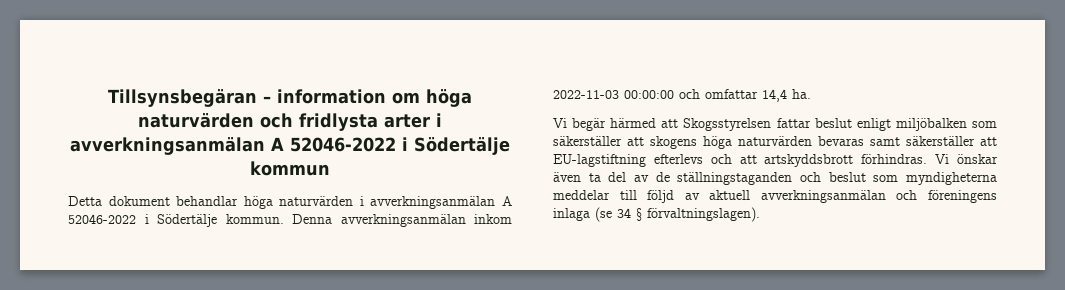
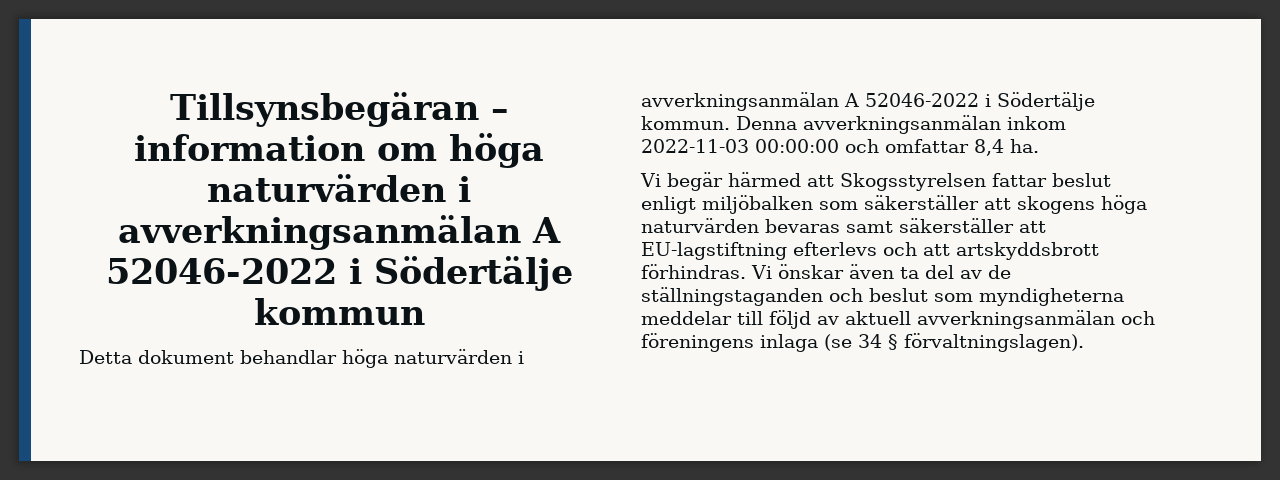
[260,113,430,131] och fridlysta arter -> (446, 188) none
[762,89,787,102] 14,4 -> [974,139,1004,156] 8,4

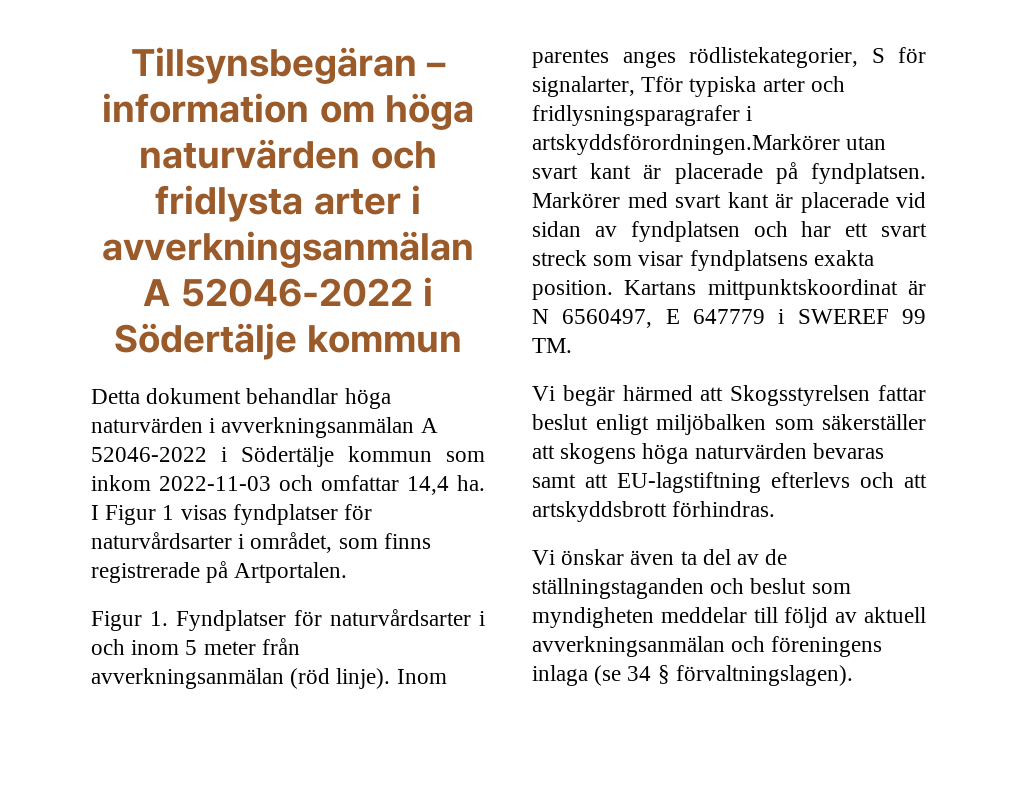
(446, 188) none -> [370,141,437,169] [155,185,401,222] och fridlysta arter
[641,115,1001,134] kommun. Denna avverkningsanmälan -> [348,446,485,462] kommun som
[755,139,839,153] 00:00:00 -> (271, 483) none
[974,139,1004,156] 8,4 -> [407,476,449,495] 14,4
(1039, 146) none -> [91,504,373,525] [91,532,431,553] [91,561,348,583] [91,609,485,631] [91,638,300,655] [91,668,447,689] [532,47,926,68] [532,76,845,97] [532,105,753,126] [532,134,887,155] [532,162,926,184] [532,192,926,213] [532,221,927,242] [532,250,874,271] [532,279,926,300] [532,309,926,328] [532,338,572,353] I Figur 1 visas fyndplatser för naturvårdsarter i området, som finns registrerade på Artportalen. // Figur 1. Fyndplatser för naturvårdsarter i och inom 5 meter från avverkningsanmälan (röd linje). Inom parentes anges rödlistekategorier, S för signalarter, Tför typiska arter och fridlysningsparagrafer i artskyddsförordningen.Markörer utan svart kant är placerade på fyndplatsen. Markörer med svart kant är placerade vid sidan av fyndplatsen och har ett svart streck som visar fyndplatsens exakta position. Kartans mittpunktskoordinat är N 6560497, E 647779 i SWEREF 99 TM.
[899,218,1014,233] säkerställer -> (576, 481) none
(746, 271) none -> (776, 509) //
[979,288,1124,306] myndigheterna -> [532,607,654,628] myndigheten

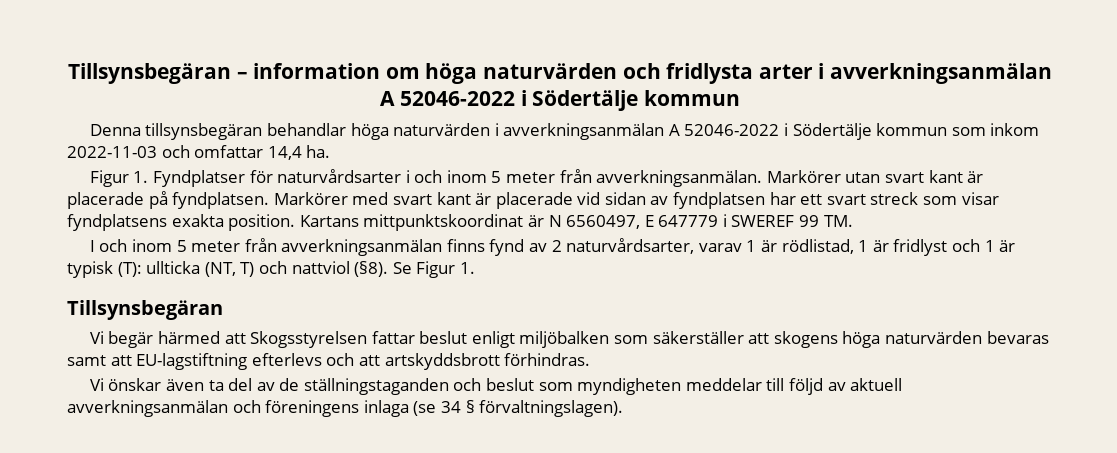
[91,388,242,404] Detta dokument -> [89,123,263,140] Denna tillsynsbegäran
[91,504,373,525] [91,532,431,553] [91,561,348,583] I Figur 1 visas fyndplatser för naturvårdsarter i området, som finns registrerade på Artportalen. -> (331, 151) none
[91,668,447,689] [532,47,926,68] [532,76,845,97] [532,105,753,126] [532,134,840,155] avverkningsanmälan (röd linje). Inom parentes anges rödlistekategorier, S för signalarter, Tför typiska arter och fridlysningsparagrafer i artskyddsförordningen.Markörer -> [596,170,841,187] avverkningsanmälan. Markörer
[753,221,788,237] och -> (766, 200) none
(572, 345) none -> [89,238,1016,256] [67,261,475,278] [67,300,223,320] // I och inom 5 meter från avverkningsanmälan finns fynd av 2 naturvårdsarter, varav 1 är rödlistad, 1 är fridlyst och 1 är typisk (T): ullticka (NT, T) och nattviol (§8). Se Figur 1. // Tillsynsbegäran

